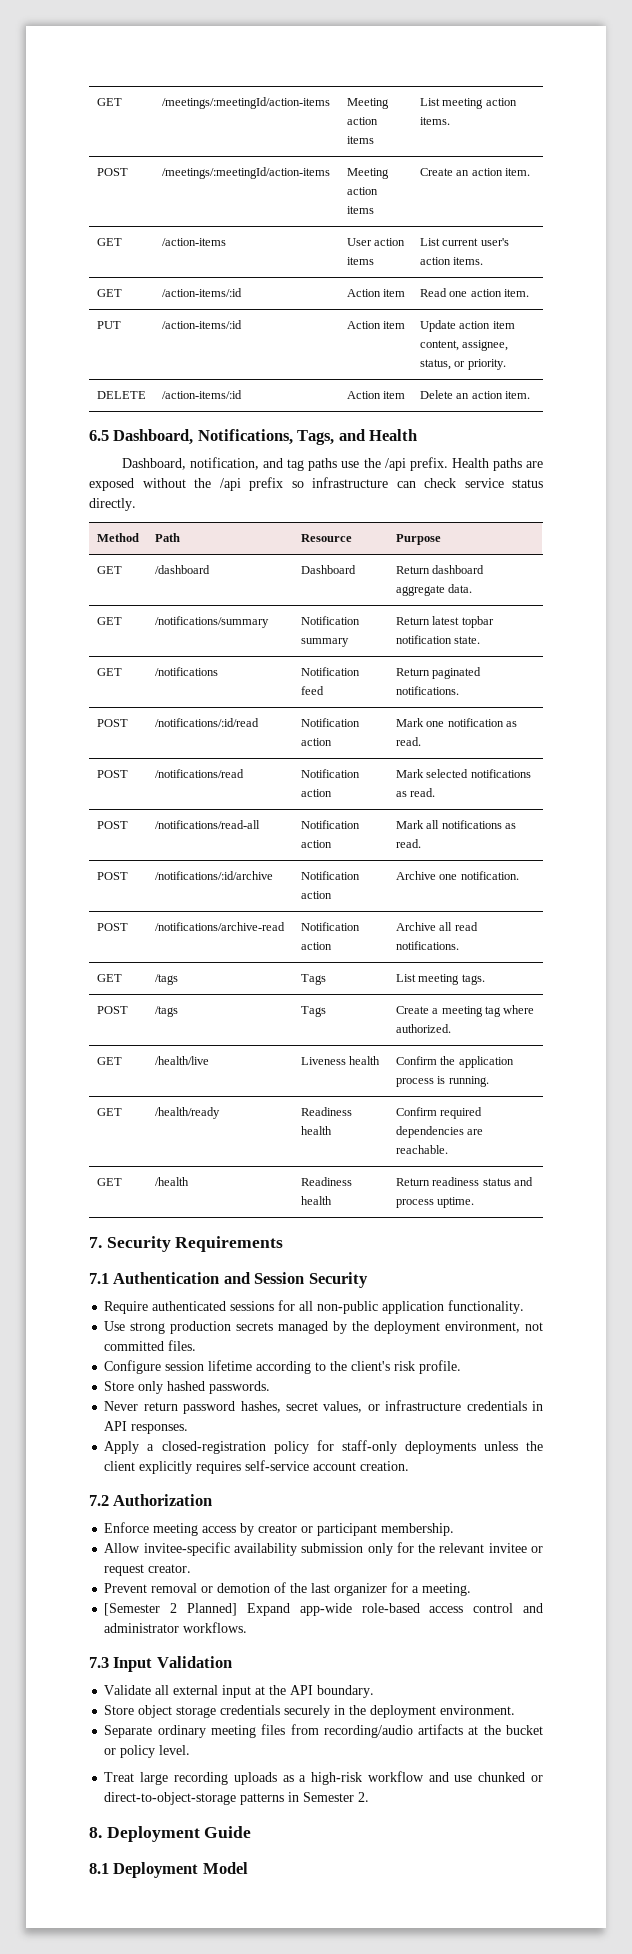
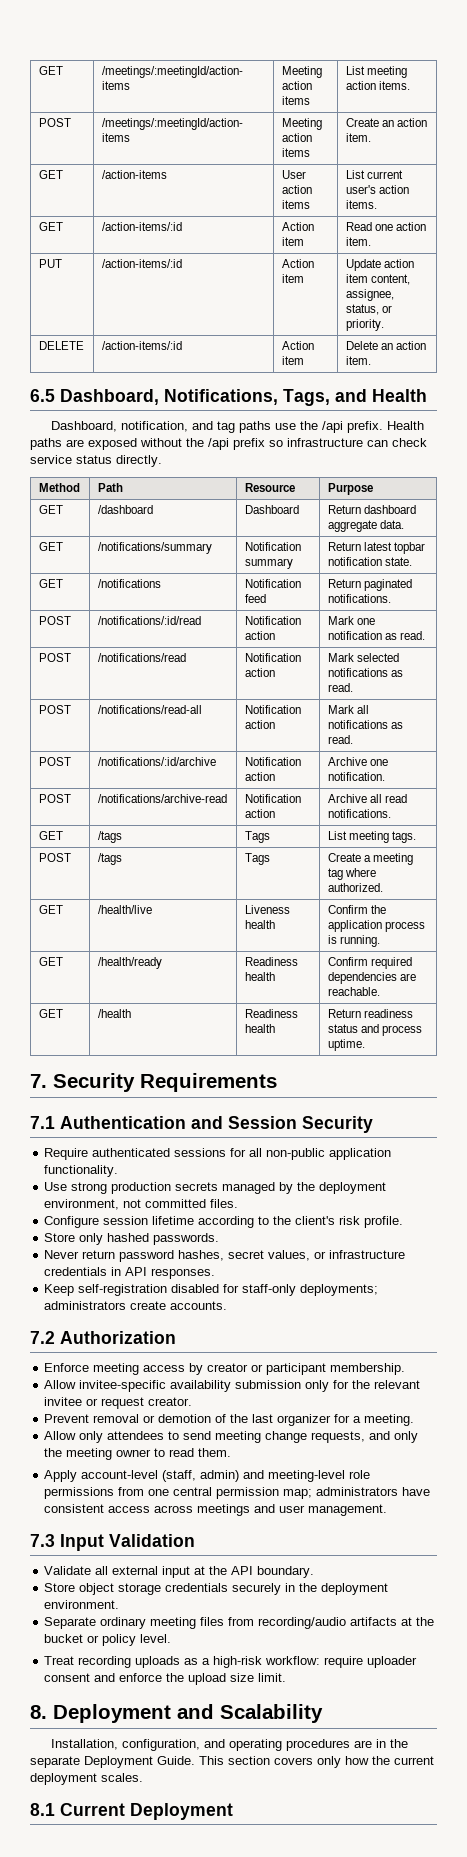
[104,1440,543,1454] [104,1460,410,1474] Apply a closed-registration policy for staff-only deployments unless the client explicitly requires self-service account creation. -> [44,1284,379,1296] [44,1301,228,1310] Keep self-registration disabled for staff-only deployments; administrators create accounts.
[104,1603,543,1616] [104,1622,248,1633] [Semester 2 Planned] Expand app-wide role-based access control and administrator workflows. -> [44,1431,419,1443] [44,1448,232,1460] [44,1470,371,1482] [44,1487,431,1499] [44,1504,388,1516] Allow only attendees to send meeting change requests, and only the meeting owner to read them. // Apply account-level (staff, admin) and meeting-level role permissions from one central permission map; administrators have consistent access across meetings and user management.
[140,1772,169,1785] large -> (75, 1660) none
[367,1771,544,1782] [104,1792,370,1805] [89,1826,252,1842] workflow and use chunked or direct-to-object-storage patterns in Semester 2. // 8. Deployment Guide -> [265,1656,418,1668] [44,1673,287,1685] [30,1704,323,1723] [50,1739,408,1751] [30,1756,434,1768] [30,1773,143,1785] workflow: require uploader consent and enforce the upload size limit. // 8. Deployment and Scalability // Installation, configuration, and operating procedures are in the separate Deployment Guide. This section covers only how the current deployment scales.
[113,1862,248,1878] Deployment Model -> [60,1803,233,1820] Current Deployment

